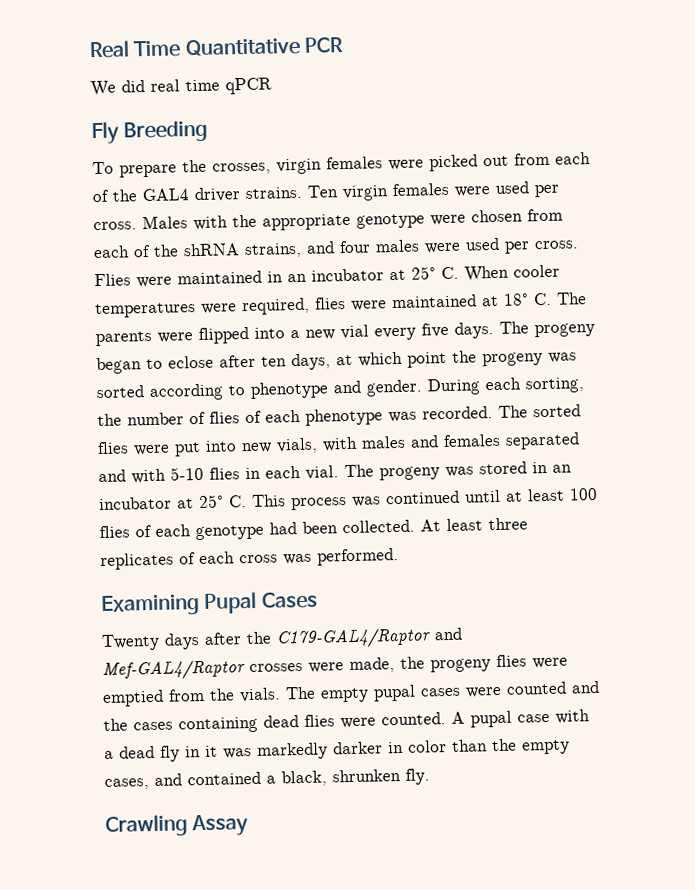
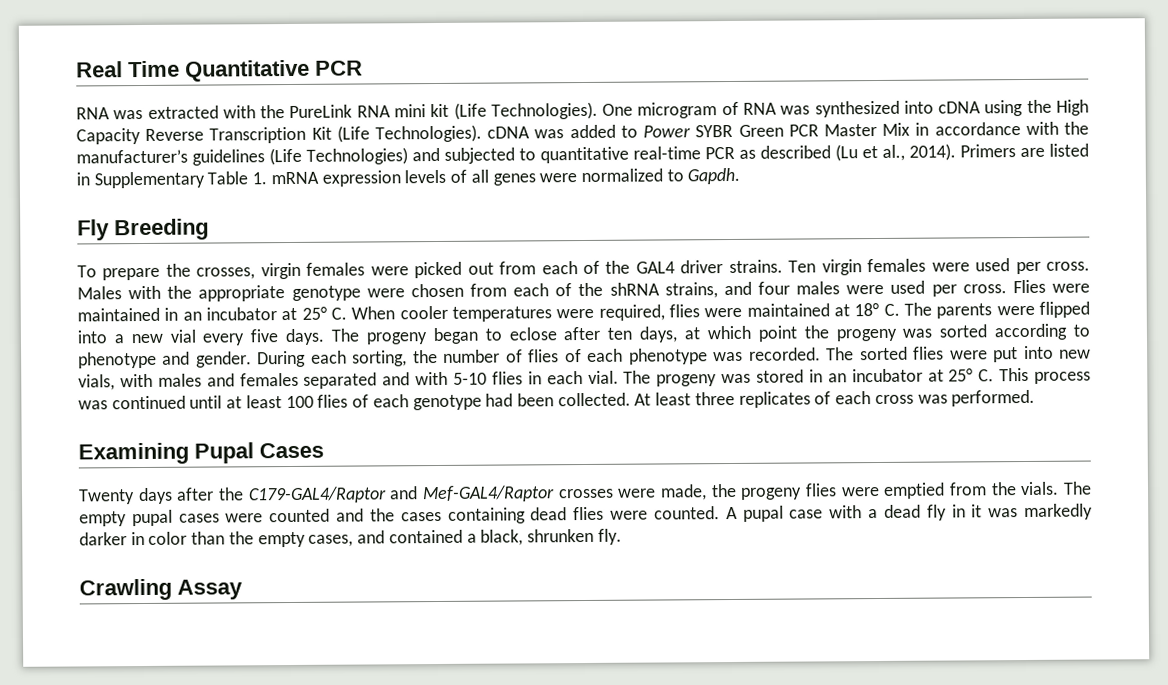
[90,77,272,97] We did real time qPCR -> [76,99,1090,120] [76,121,1089,145] [76,143,1089,166] [76,167,741,189] RNA was extracted with the PureLink RNA mini kit (Life Technologies). One microgram of RNA was synthesized into cDNA using the High Capacity Reverse Transcription Kit (Life Technologies). cDNA was added to Power SYBR Green PCR Master Mix in accordance with the manufacturer’s guidelines (Life Technologies) and subjected to quantitative real-time PCR as described (Lu et al., 2014). Primers are listed in Supplementary Table 1. mRNA expression levels of all genes were normalized to Gapdh.

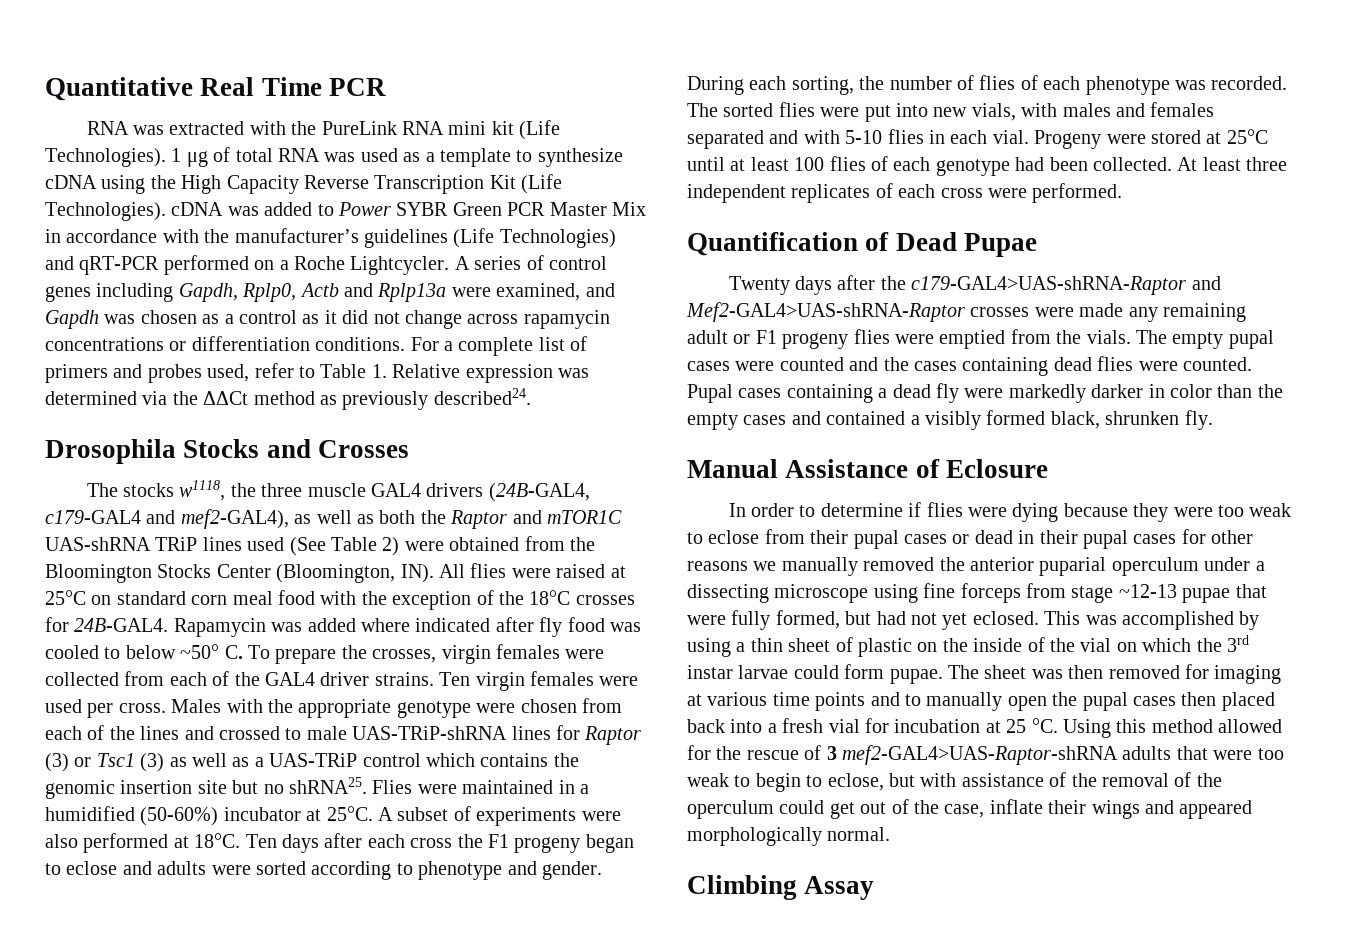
(76, 69) none -> [45,77,193,101] Quantitative
[185,59,310,82] Quantitative -> (322, 86) none
[602,100,934,119] One microgram of RNA was synthesized into -> [171,147,623,167] 1 μg of total RNA was used as a template to synthesize
[444,143,1089,164] [76,167,741,189] [77,218,209,241] subjected to quantitative real-time PCR as described (Lu et al., 2014). Primers are listed in Supplementary Table 1. mRNA expression levels of all genes were normalized to Gapdh. // Fly Breeding // -> [79,255,607,275] [45,283,615,302] [45,310,610,329] [45,336,588,356] [45,363,589,383] [45,388,531,410] [45,439,409,464] [86,480,590,502] [45,509,622,529] [45,536,595,556] [45,563,626,583] [45,590,635,610] [45,617,641,637] [45,644,243,659] qRT-PCR performed on a Roche Lightcycler. A series of control genes including Gapdh, Rplp0, Actb and Rplp13a were examined, and Gapdh was chosen as a control as it did not change across rapamycin concentrations or differentiation conditions. For a complete list of primers and probes used, refer to Table 1. Relative expression was determined via the ΔΔCt method as previously described24. // Drosophila Stocks and Crosses // The stocks w1118, the three muscle GAL4 drivers (24B-GAL4, c179-GAL4 and mef2-GAL4), as well as both the Raptor and mTOR1C UAS-shRNA TRiP lines used (See Table 2) were obtained from the Bloomington Stocks Center (Bloomington, IN). All flies were raised at 25°C on standard corn meal food with the exception of the 18°C crosses for 24B-GAL4. Rapamycin was added where indicated after fly food was cooled to below ~50° C.
[414,261,494,279] picked out -> [45,672,119,686] collected
[609,279,1090,299] [77,301,1091,322] [77,325,933,346] shRNA strains, and four males were used per cross. Flies were maintained in an incubator at 25° C. When cooler temperatures were required, flies were maintained at 18° C. The parents were flipped into a new vial every five days. The progeny began to eclose after ten days, at which point the progeny was -> [140,725,642,745] [45,753,579,772] [45,777,589,799] [45,806,621,826] [45,833,634,853] [45,861,251,875] lines and crossed to male UAS-TRiP-shRNA lines for Raptor (3) or Tsc1 (3) as well as a UAS-TRiP control which contains the genomic insertion site but no shRNA25. Flies were maintained in a humidified (50-60%) incubator at 25°C. A subset of experiments were also performed at 18°C. Ten days after each cross the F1 progeny began to eclose and adults were
[623,367,1091,387] [78,395,186,410] The progeny was stored in an incubator at 25° C. This process was continued -> [1034,129,1268,149] Progeny were stored at 25°C
(735, 398) none -> [687,184,786,203] independent
[917,394,948,404] was -> [988,188,1027,198] were
[78,442,324,465] Examining Pupal Cases -> [687,232,1037,257] Quantification of Dead Pupae
[247,483,737,504] C179-GAL4/Raptor and Mef-GAL4/Raptor crosses were made, the -> [911,276,1221,295] [686,302,1246,322] [687,330,777,344] c179-GAL4>UAS-shRNA-Raptor and Mef2-GAL4>UAS-shRNA-Raptor crosses were made any remaining adult or F1
[725,504,1019,522] A pupal case with a dead fly in it was -> [687,383,1004,403] Pupal cases containing a dead fly were
[308,534,354,547] cases, -> [743,415,787,425] cases
(477, 538) none -> [925,410,1046,430] visibly formed
[79,578,172,601] Crawling -> [687,459,1048,478] [728,502,1292,522] [687,529,1254,549] [687,557,1265,576] [687,583,1267,603] [687,610,1260,630] [687,635,1249,657] [687,664,1282,684] [687,692,1275,711] [687,718,1283,738] [687,745,1284,765] [687,772,1222,792] [687,799,1253,819] [687,827,891,846] [687,875,797,900] Manual Assistance of Eclosure // In order to determine if flies were dying because they were too weak to eclose from their pupal cases or dead in their pupal cases for other reasons we manually removed the anterior puparial operculum under a dissecting microscope using fine forceps from stage ~12-13 pupae that were fully formed, but had not yet eclosed. This was accomplished by using a thin sheet of plastic on the inside of the vial on which the 3rd instar larvae could form pupae. The sheet was then removed for imaging at various time points and to manually open the pupal cases then placed back into a fresh vial for incubation at 25 °C. Using this method allowed for the rescue of 3 mef2-GAL4>UAS-Raptor-shRNA adults that were too weak to begin to eclose, but with assistance of the removal of the operculum could get out of the case, inflate their wings and appeared morphologically normal. // Climbing

